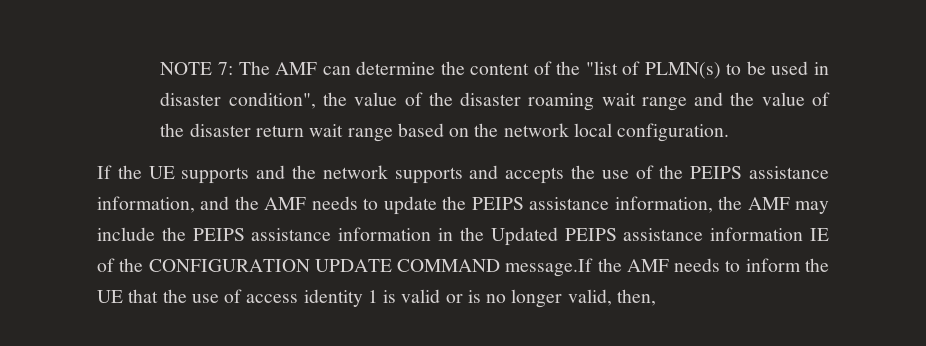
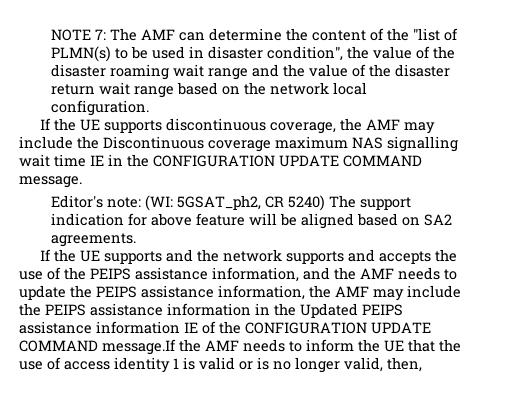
(730, 132) none -> [39,118,435,134] [19,136,458,152] [19,154,422,167] [19,176,82,188] [51,195,412,211] [51,213,453,229] [51,233,137,247] // If the UE supports discontinuous coverage, the AMF may include the Discontinuous coverage maximum NAS signalling wait time IE in the CONFIGURATION UPDATE COMMAND message. // Editor's note: (WI: 5GSAT_ph2, CR 5240) The support indication for above feature will be aligned based on SA2 agreements.

